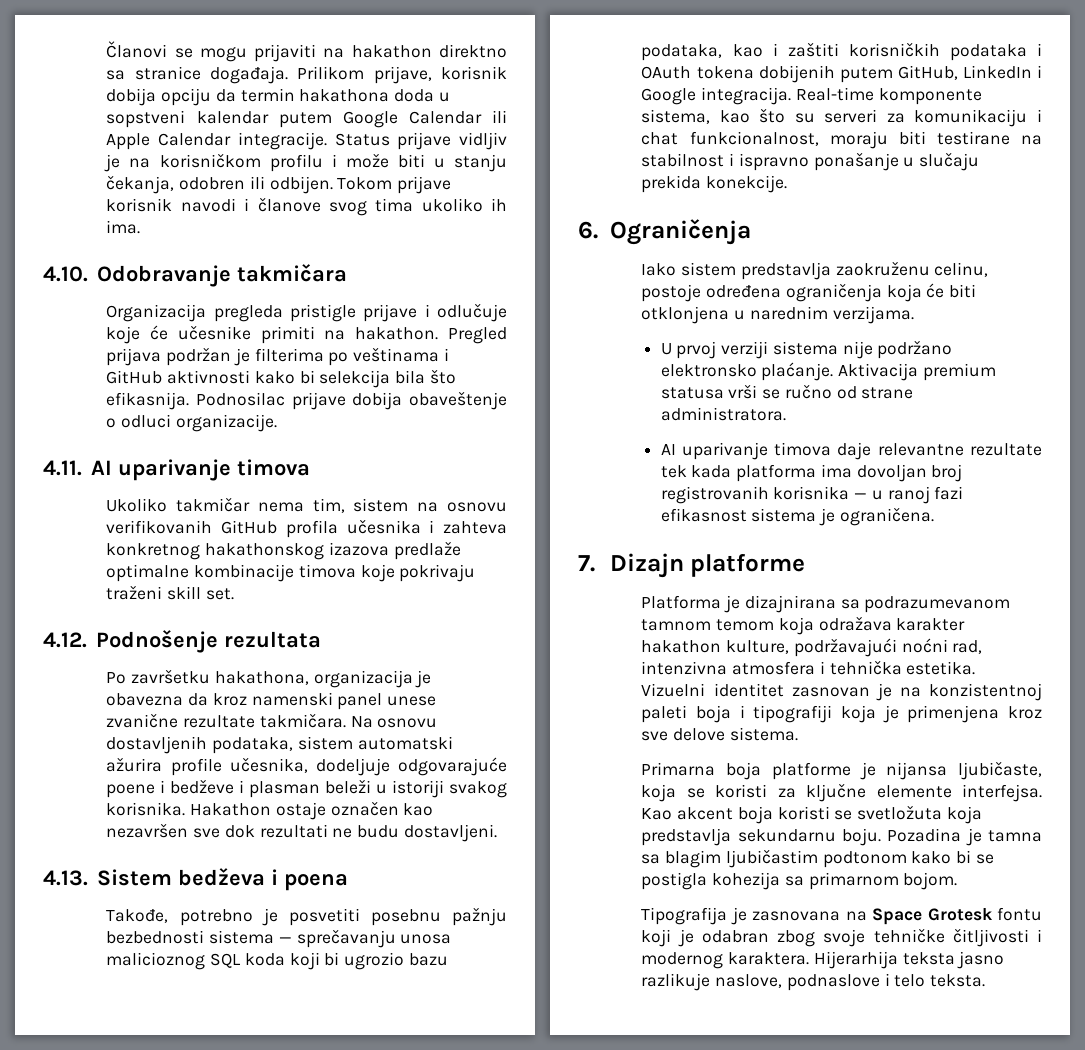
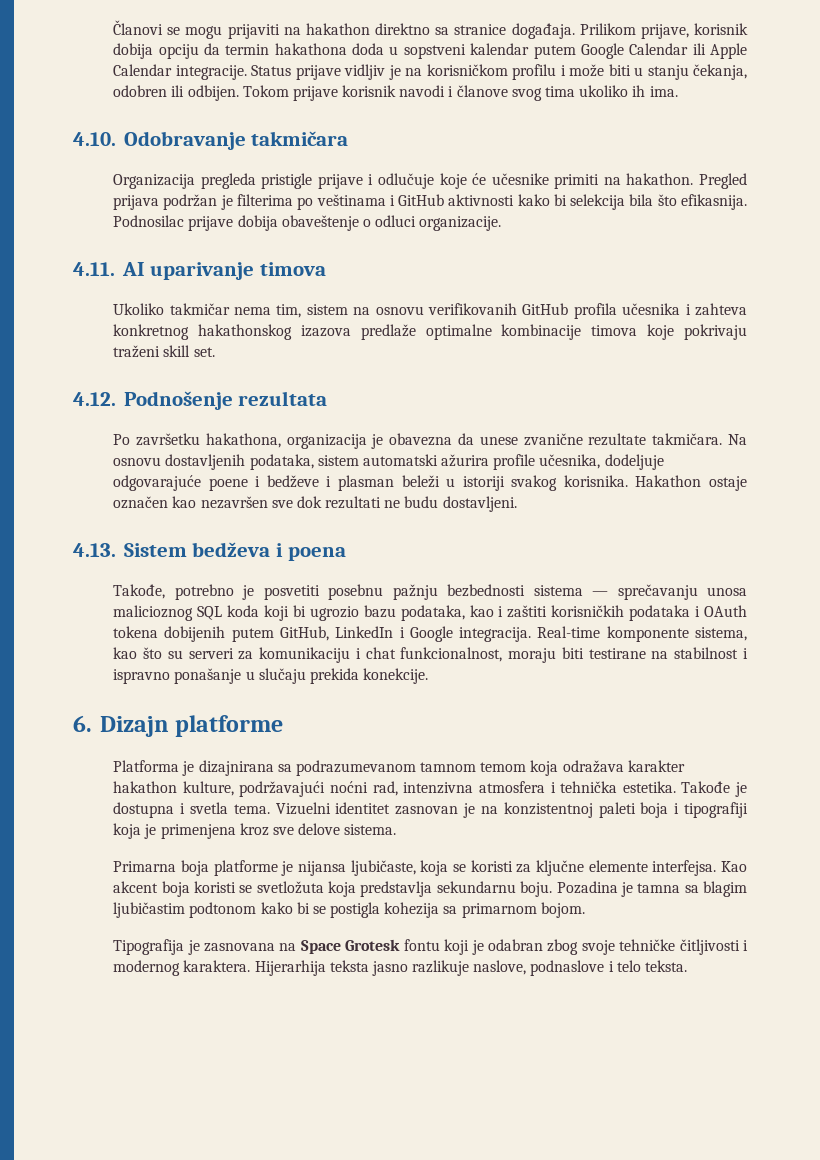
[212,692,383,710] kroz namenski panel -> (474, 439) none
[609,219,751,245] [641,261,989,280] [641,283,977,302] [641,306,914,324] [660,340,953,359] [660,362,996,381] [660,384,914,399] [660,407,786,421] [660,442,1042,460] [660,464,963,482] [660,486,964,504] [660,507,934,526] [578,555,595,572] Ograničenja // Iako sistem predstavlja zaokruženu celinu, postoje određena ograničenja koja će biti otklonjena u narednim verzijama. // U prvoj verziji sistema nije podržano elektronsko plaćanje. Aktivacija premium statusa vrši se ručno od strane administratora. // AI uparivanje timova daje relevantne rezultate tek kada platforma ima dovoljan broj registrovanih korisnika — u ranoj fazi efikasnost sistema je ograničena. // 7. -> (92, 723) none
(976, 668) none -> [681,781,748,797] [113,802,270,818] Takođe je dostupna i svetla tema.

